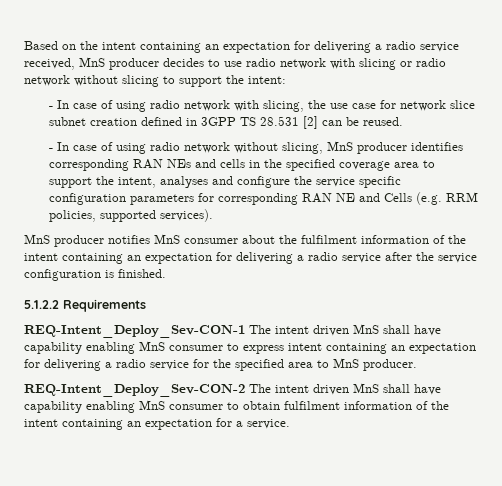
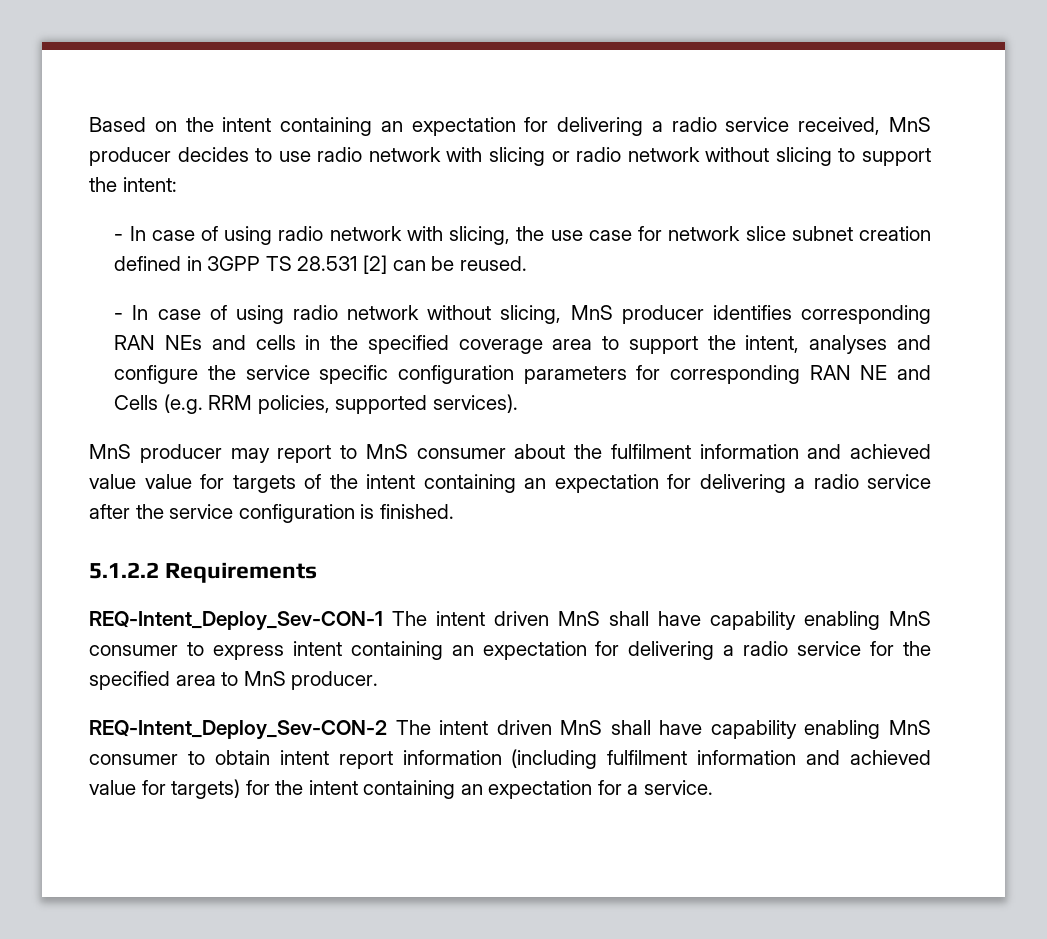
[108,235,150,244] notifies -> [230,445,357,463] may report to
(429, 239) none -> [807,444,931,459] [89,474,296,493] and achieved value value for targets
[284,401,428,410] fulfilment information of -> [279,749,931,769] [89,779,270,799] intent report information (including fulfilment information and achieved value for targets) for

